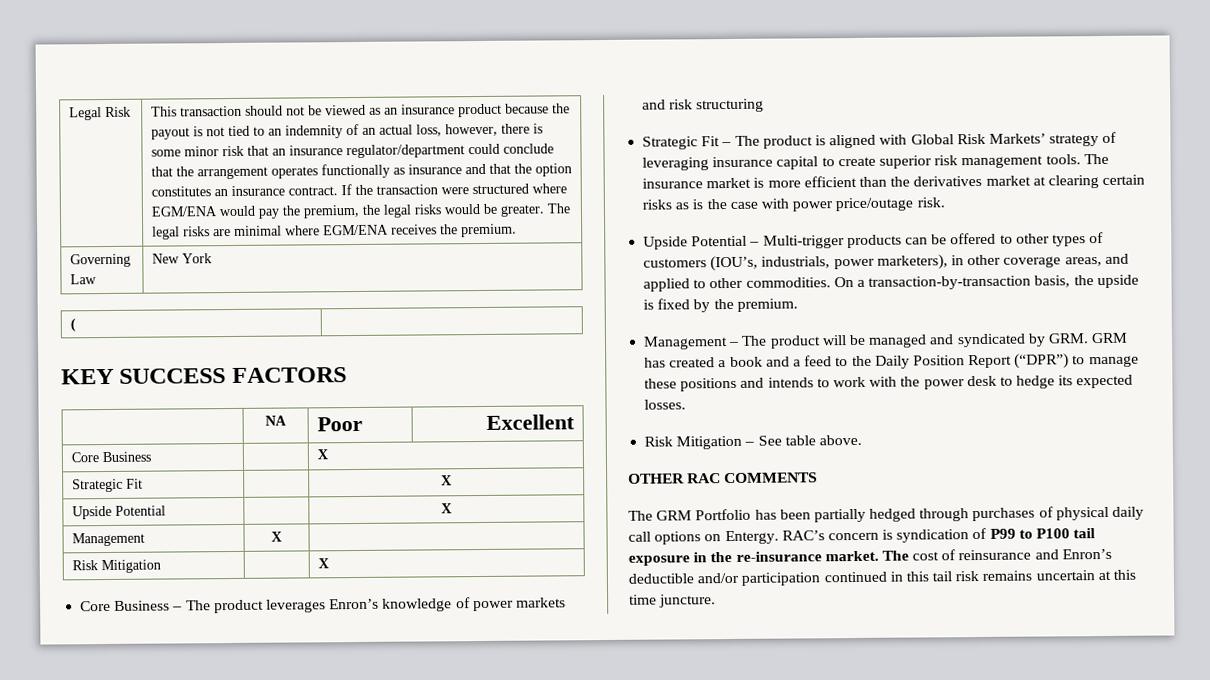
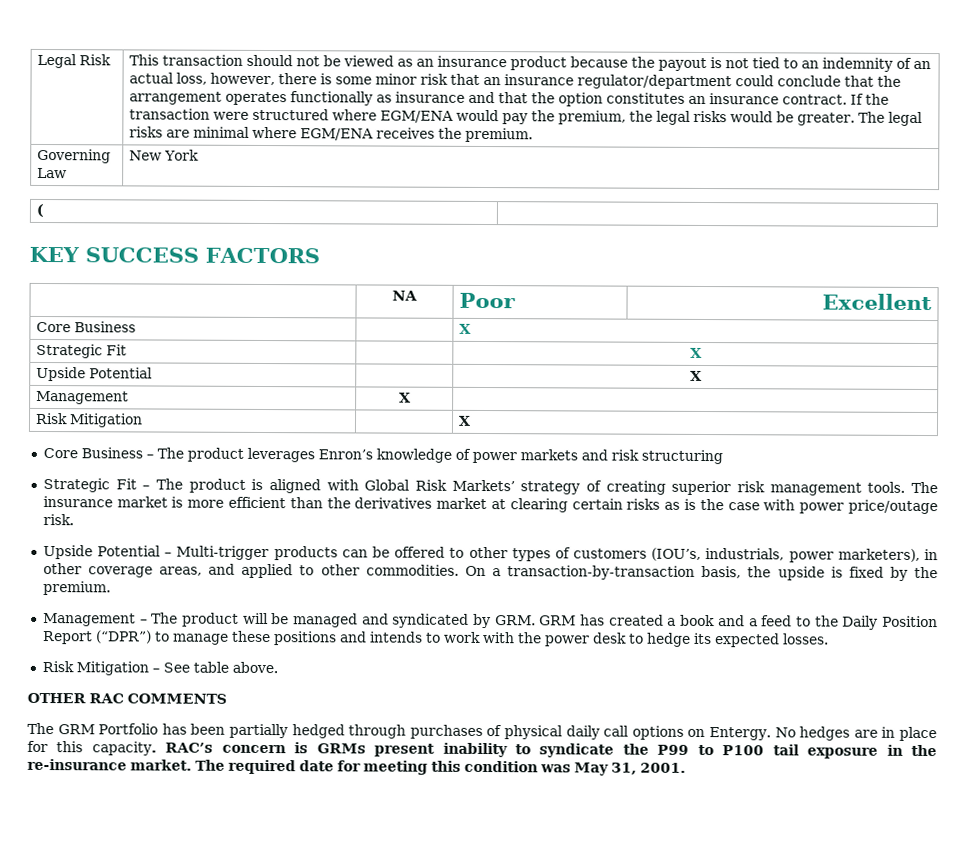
[642,156,876,171] leveraging insurance capital to create -> [605,480,666,495] creating
[781,527,988,543] RAC’s concern is syndication of -> [774,726,937,742] [27,740,649,758] No hedges are in place for this capacity. RAC’s concern is GRMs present inability to syndicate the
[912,548,1112,561] [628,569,1137,586] [629,594,717,608] cost of reinsurance and Enron’s deductible and/or participation continued in this tail risk remains uncertain at this time juncture. -> [228,759,686,776] required date for meeting this condition was May 31, 2001.

